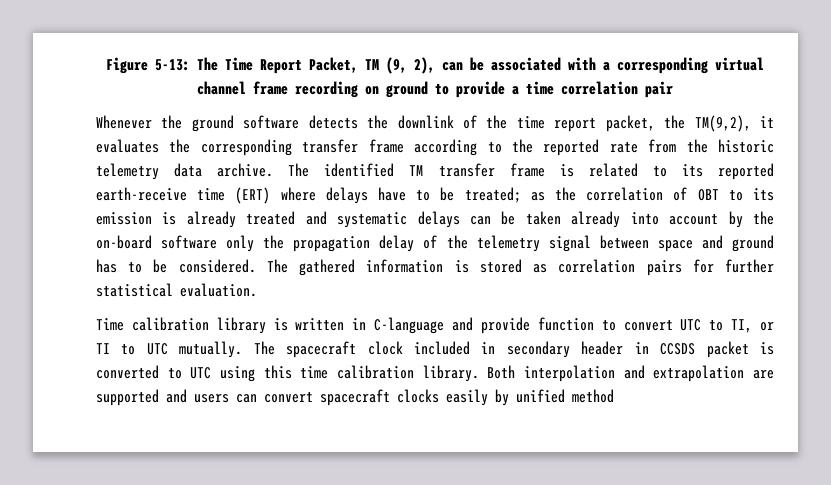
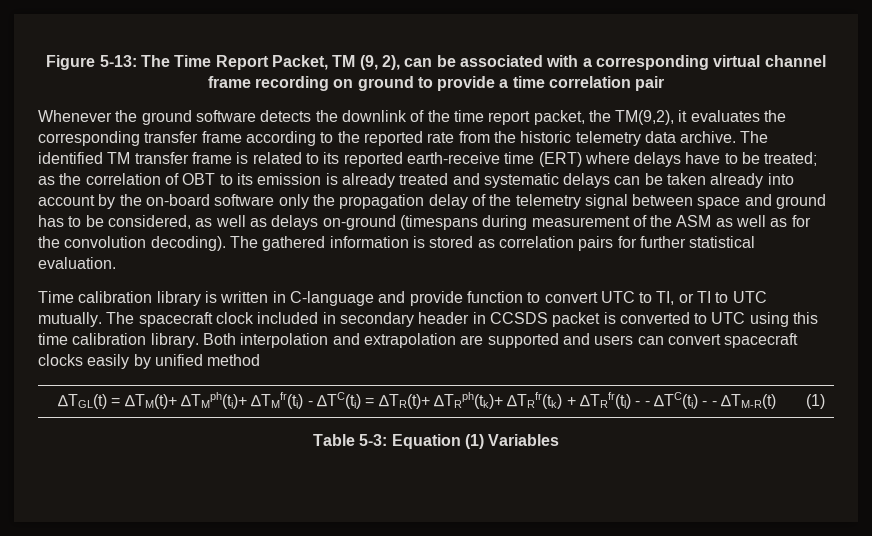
[178,259,256,273] considered. -> [107,215,811,230] [38,236,226,251] considered, as well as delays on-ground (timespans during measurement of the ASM as well as for the convolution decoding).
(614, 396) none -> [58,392,776,409] [806,394,826,409] [312,434,560,449] // ∆TGL(t) = ∆TM(t)+ ∆TMph(ti)+ ∆TMfr(ti) - ∆TC(ti) = ∆TR(t)+ ∆TRph(tk)+ ∆TRfr(tk) + ∆TRfr(tl) - - ∆TC(ti) - - ∆TM-R(t) | (1) // Table 5-3: Equation (1) Variables

